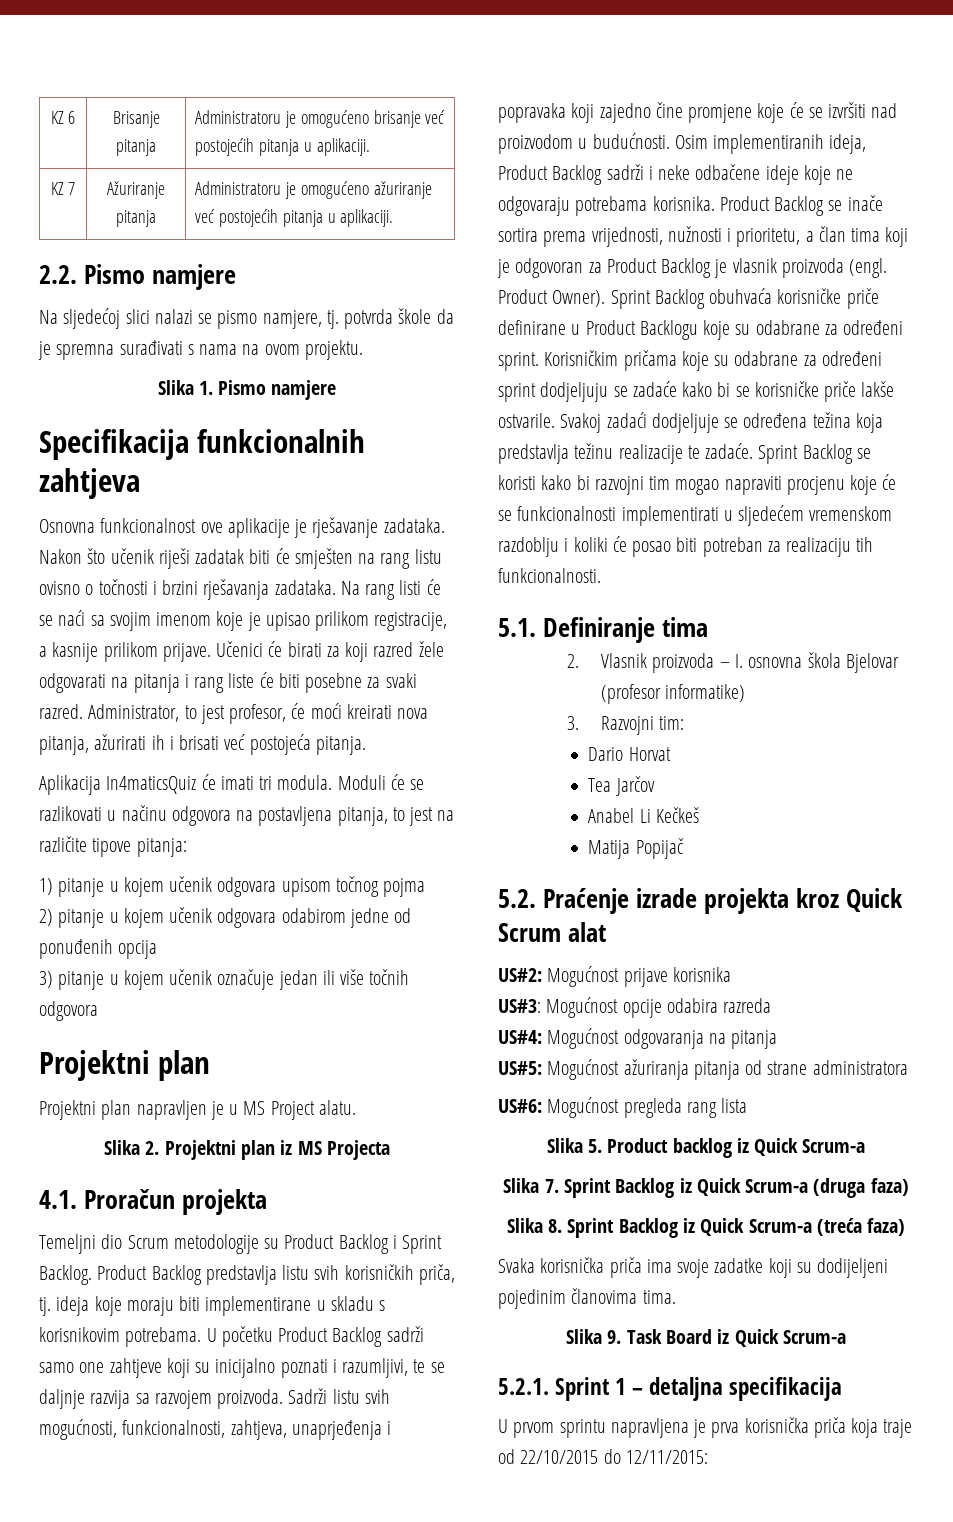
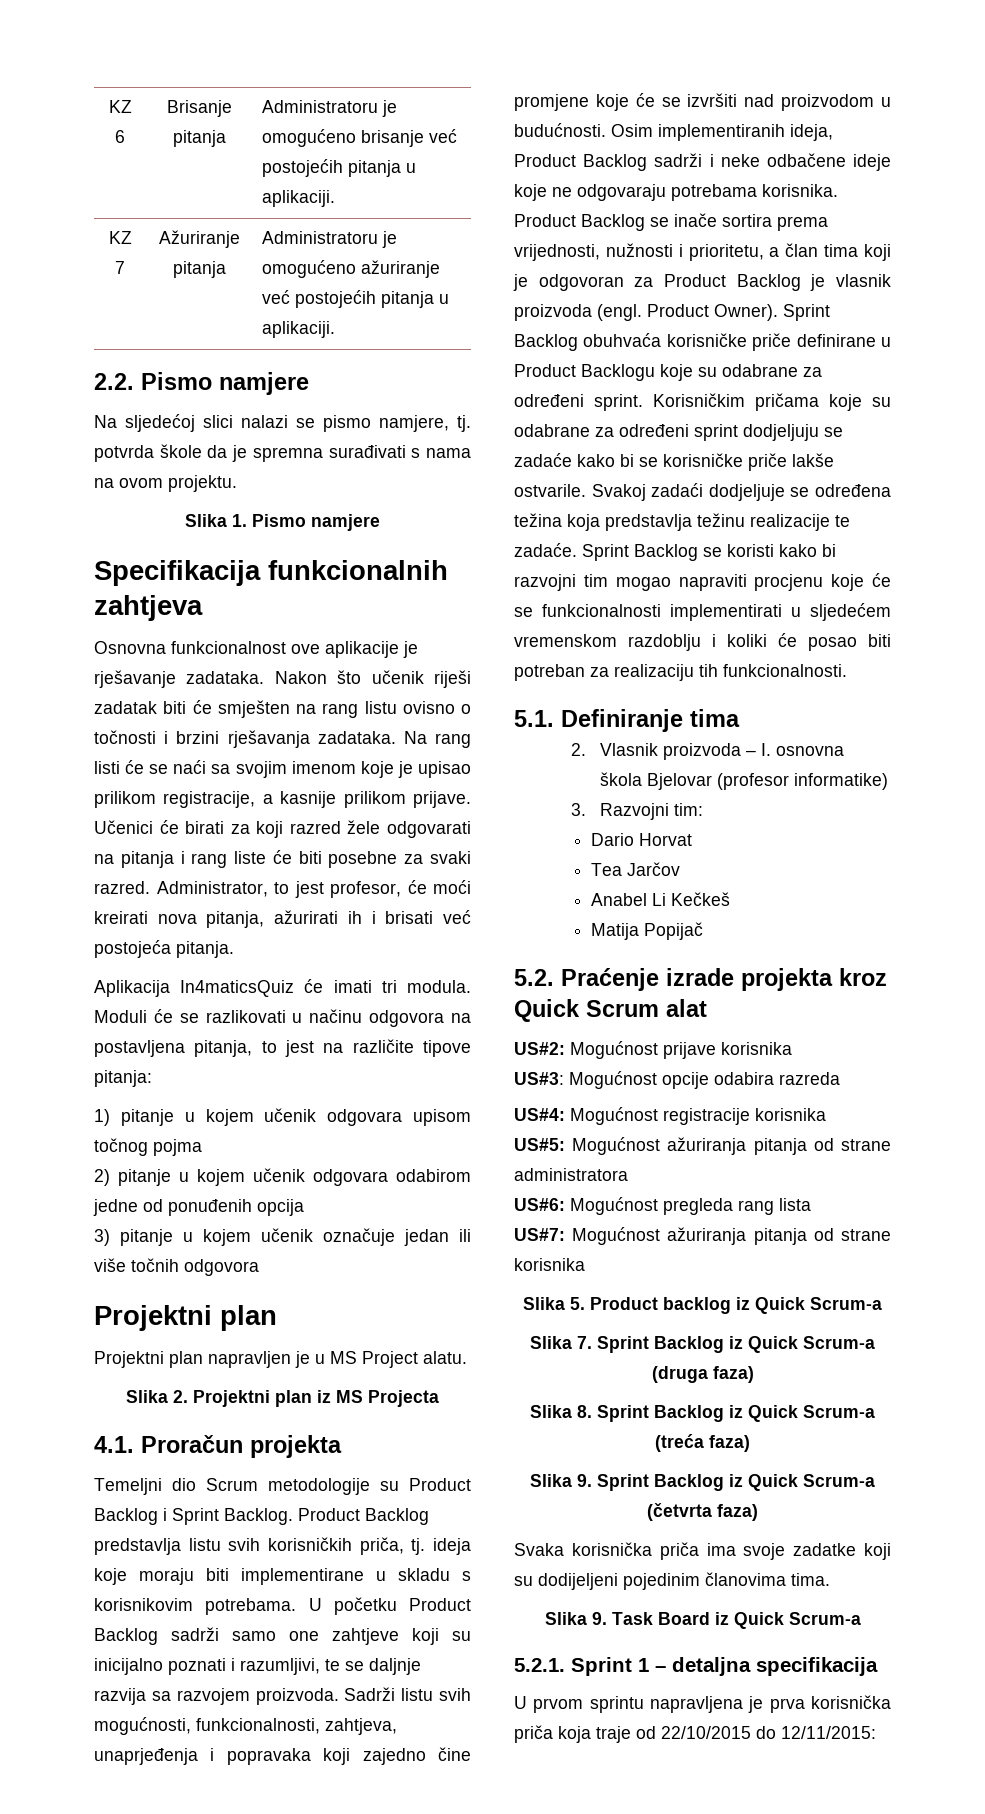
[623,1029,778,1049] odgovaranja na pitanja -> [663,1108,826,1125] registracije korisnika
(748, 1105) none -> [514,1227,891,1245] [514,1258,585,1271] // US#7: Mogućnost ažuriranja pitanja od strane korisnika
(906, 1227) none -> [530,1474,875,1491] [647,1503,758,1521] // Slika 9. Sprint Backlog iz Quick Scrum-a (četvrta faza)

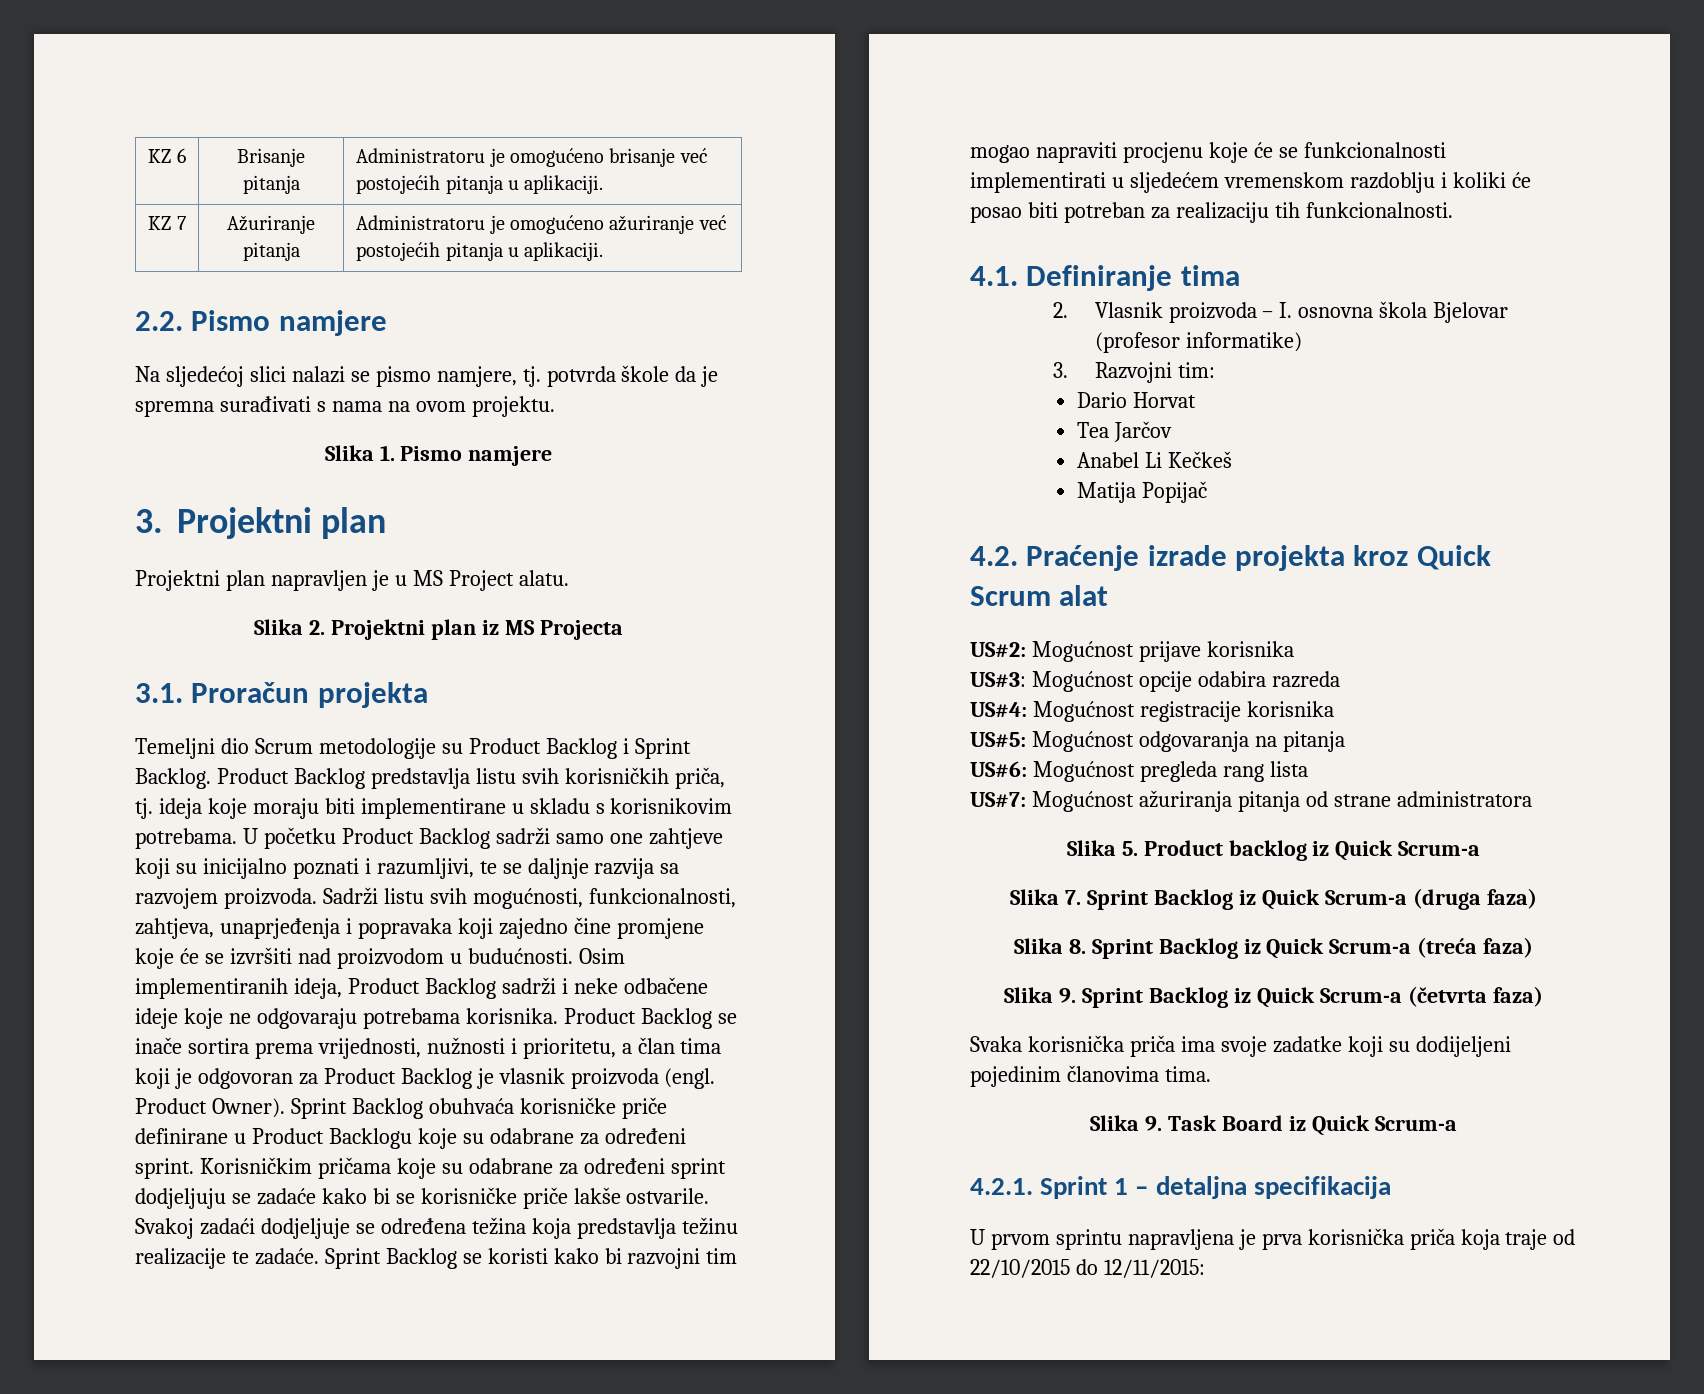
[94,560,448,586] [94,595,203,621] [94,641,418,658] [94,670,471,688] [94,700,471,718] [94,730,471,748] [94,760,471,778] [94,791,471,808] [94,820,471,838] [94,850,471,868] [94,880,471,898] [94,910,472,928] [94,940,234,958] [94,979,471,997] [94,1009,471,1027] [94,1039,471,1057] [94,1070,152,1087] [94,1108,471,1126] [94,1138,202,1156] [94,1168,471,1186] [93,1199,304,1216] [94,1228,471,1246] [94,1258,259,1276] Specifikacija funkcionalnih zahtjeva // Osnovna funkcionalnost ove aplikacije je rješavanje zadataka. Nakon što učenik riješi zadatak biti će smješten na rang listu ovisno o točnosti i brzini rješavanja zadataka. Na rang listi će se naći sa svojim imenom koje je upisao prilikom registracije, a kasnije prilikom prijave. Učenici će birati za koji razred žele odgovarati na pitanja i rang liste će biti posebne za svaki razred. Administrator, to jest profesor, će moći kreirati nova pitanja, ažurirati ih i brisati već postojeća pitanja. // Aplikacija In4maticsQuiz će imati tri modula. Moduli će se razlikovati u načinu odgovora na postavljena pitanja, to jest na različite tipove pitanja: // 1) pitanje u kojem učenik odgovara upisom točnog pojma // 2) pitanje u kojem učenik odgovara odabirom jedne od ponuđenih opcija // 3) pitanje u kojem učenik označuje jedan ili više točnih odgovora // -> [135,509,163,533] 3.
[94,1436,134,1453] 4.1. -> [135,683,183,703] 3.1.
[514,710,554,727] 5.1. -> [970,266,1018,286] 4.1.
[514,969,554,986] 5.2. -> [970,546,1018,566] 4.2.
[667,1137,891,1155] [514,1168,628,1181] ažuriranja pitanja od strane administratora -> [1138,731,1345,752] odgovaranja na pitanja
[514,1258,585,1271] korisnika -> [1396,791,1532,807] administratora
[514,1658,565,1672] 5.2.1. -> [970,1178,1033,1195] 4.2.1.

